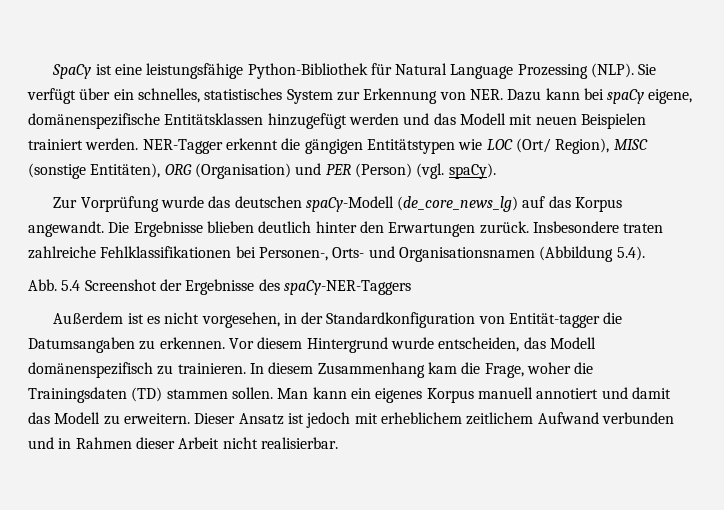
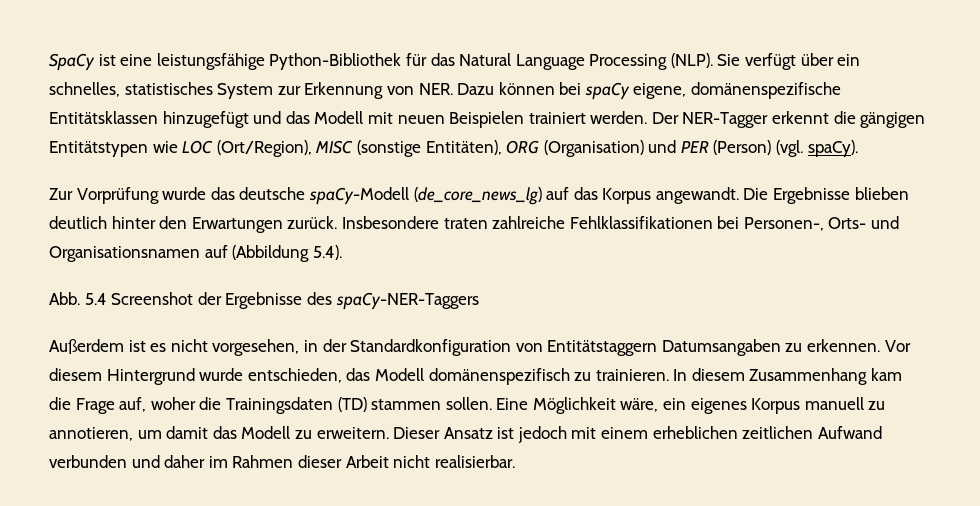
(392, 69) none -> [430,53,455,66] das
[517,64,588,79] Prozessing -> [589,54,668,70] Processing
[545,88,580,100] kann -> [498,82,555,95] können
[348,113,399,125] werden -> (249, 119) none
(139, 144) none -> [651,112,679,124] Der
[515,138,610,154] (Ort/ Region), -> [216,140,312,157] (Ort/Region),
[234,196,302,208] deutschen -> [239,187,306,200] deutsche
(535, 254) none -> [204,245,228,258] auf
[509,312,623,328] Entität-tagger die -> [547,340,658,356] Entitätstaggern
[438,337,520,352] entscheiden, -> [247,368,342,383] entschieden,
[484,363,524,378] Frage, -> [75,397,147,414] Frage auf,
[277,387,347,399] Man kann -> [496,397,659,414] Eine Möglichkeit wäre,
[536,387,628,399] annotiert und -> [868,401,886,410] [49,427,162,441] zu annotieren, um
[380,412,534,425] erheblichem zeitlichem -> [601,426,814,439] einem erheblichen zeitlichen
[58,438,72,449] in -> [164,455,228,468] daher im

